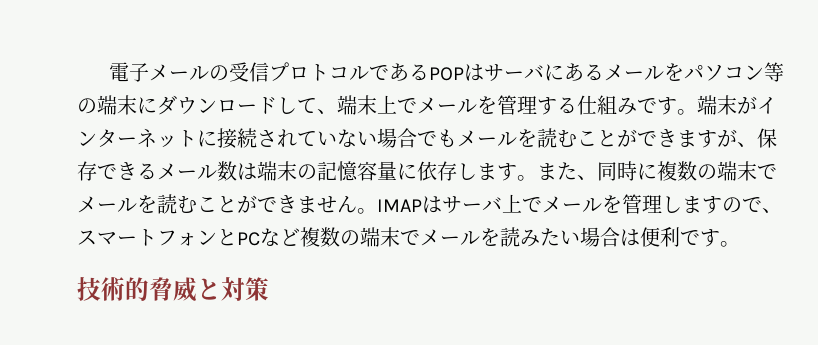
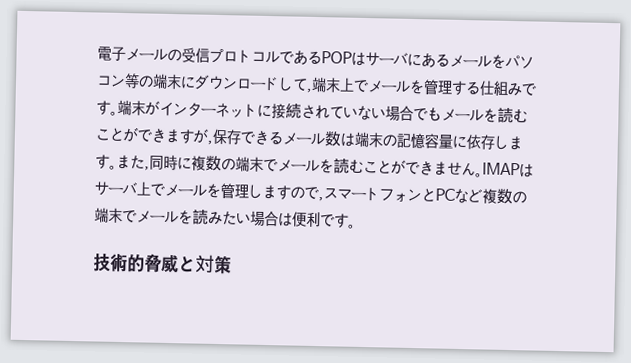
[317,109,337,114] 、 -> [306,88,312,93] ,
[737,142,757,147] 、 -> [207,140,213,145] ,
[577,175,597,180] 、 -> [144,166,150,171] ,
[762,208,782,213] 、 -> [318,197,324,202] ,

